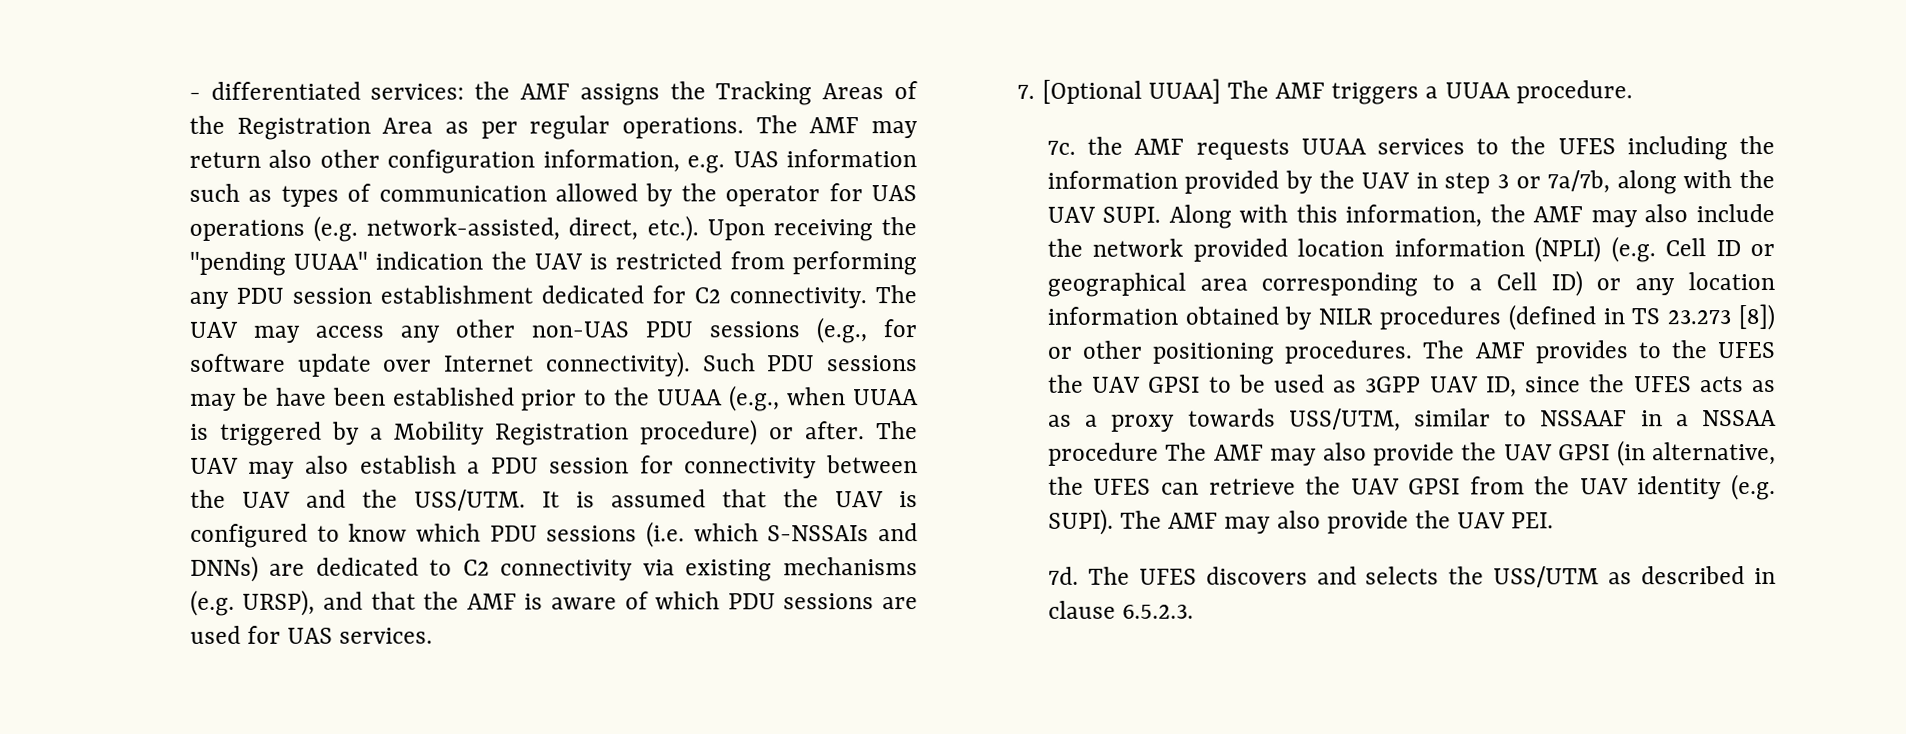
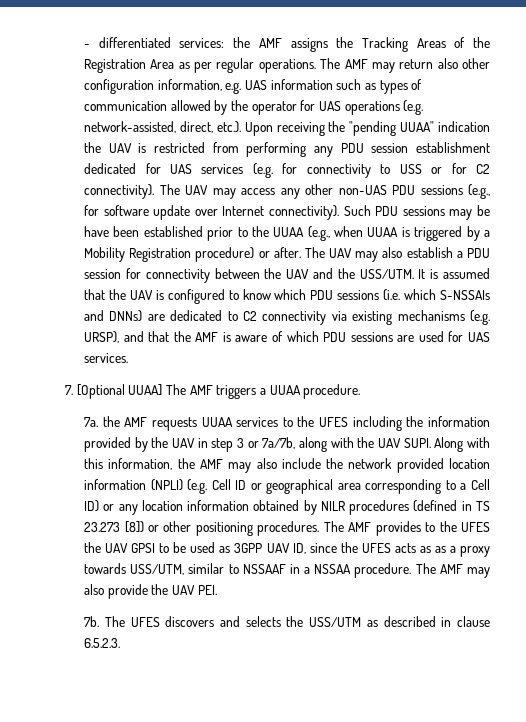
[693,287,867,309] C2 connectivity. -> [169,163,491,178] [84,184,155,199] UAS services (e.g. for connectivity to USS or for C2 connectivity).
[1046,140,1076,155] 7c. -> [84,417,99,427] 7a.
[1047,440,1776,467] [1047,473,1776,501] [1047,508,1114,535] procedure The AMF may also provide the UAV GPSI (in alternative, the UFES can retrieve the UAV GPSI from the UAV identity (e.g. SUPI). -> [354,563,412,578] procedure.
[1047,566,1079,585] 7d. -> [84,616,100,627] 7b.

